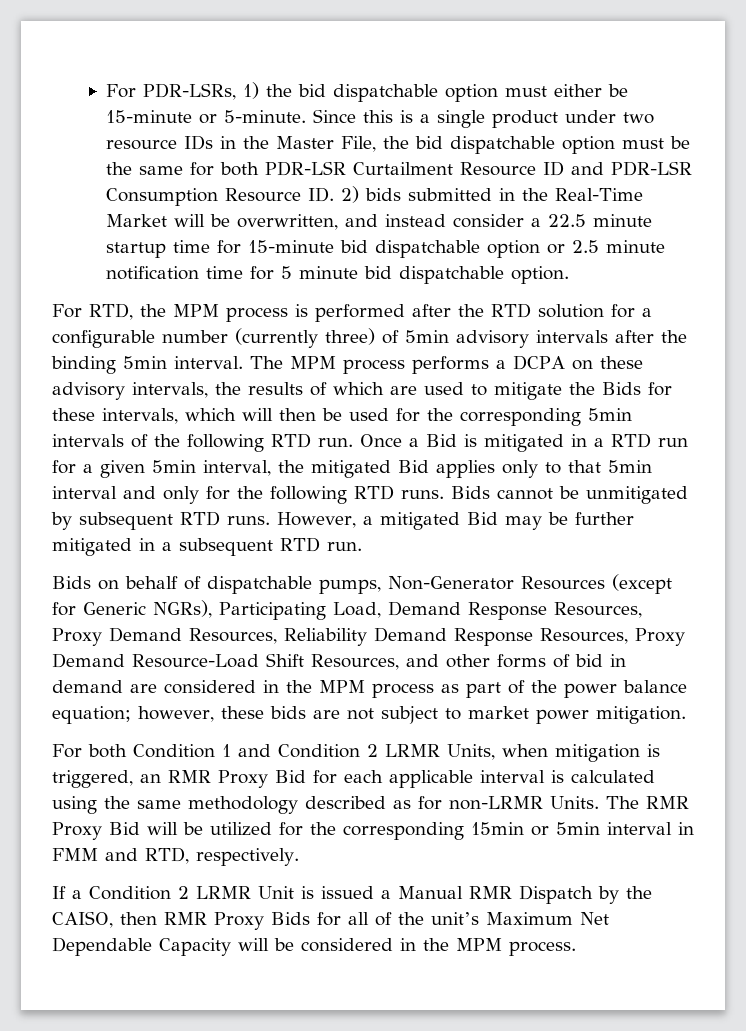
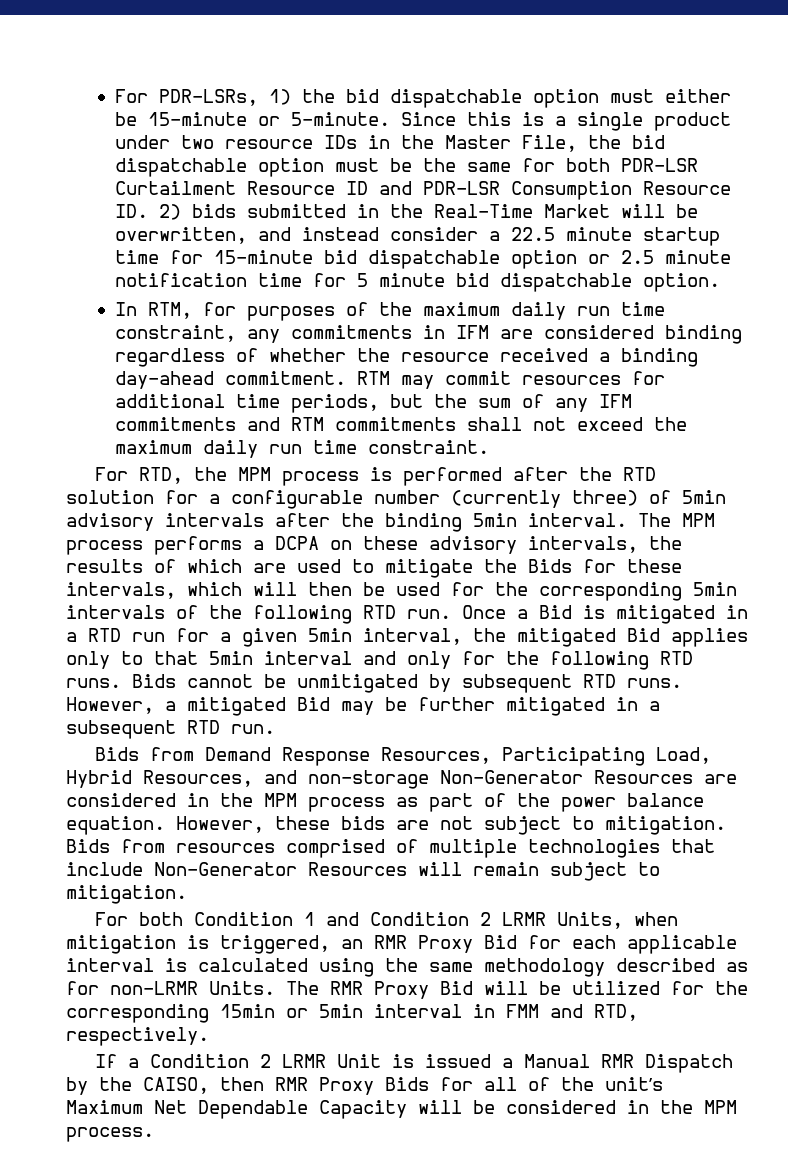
(569, 275) none -> [114,302,665,321] [114,325,742,344] [114,348,698,367] [114,371,665,389] [114,394,632,413] [114,417,687,431] [114,440,489,458] // In RTM, for purposes of the maximum daily run time constraint, any commitments in IFM are considered binding regardless of whether the resource received a binding day-ahead commitment. RTM may commit resources for additional time periods, but the sum of any IFM commitments and RTM commitments shall not exceed the maximum daily run time constraint.
[98,574,672,594] [52,600,642,620] [52,627,685,646] [52,653,626,670] [52,680,123,693] on behalf of dispatchable pumps, Non-Generator Resources (except for Generic NGRs), Participating Load, Demand Response Resources, Proxy Demand Resources, Reliability Demand Response Resources, Proxy Demand Resource-Load Shift Resources, and other forms of bid in demand -> [149,747,711,766] [66,770,693,789] from Demand Response Resources, Participating Load, Hybrid Resources, and non-storage Non-Generator Resources
[52,706,214,724] equation; however, -> [66,816,264,835] equation. However,
[467,706,589,724] market power -> [605,816,726,835] [66,839,715,858] [66,862,660,881] mitigation. Bids from resources comprised of multiple technologies that include Non-Generator Resources will remain subject to

